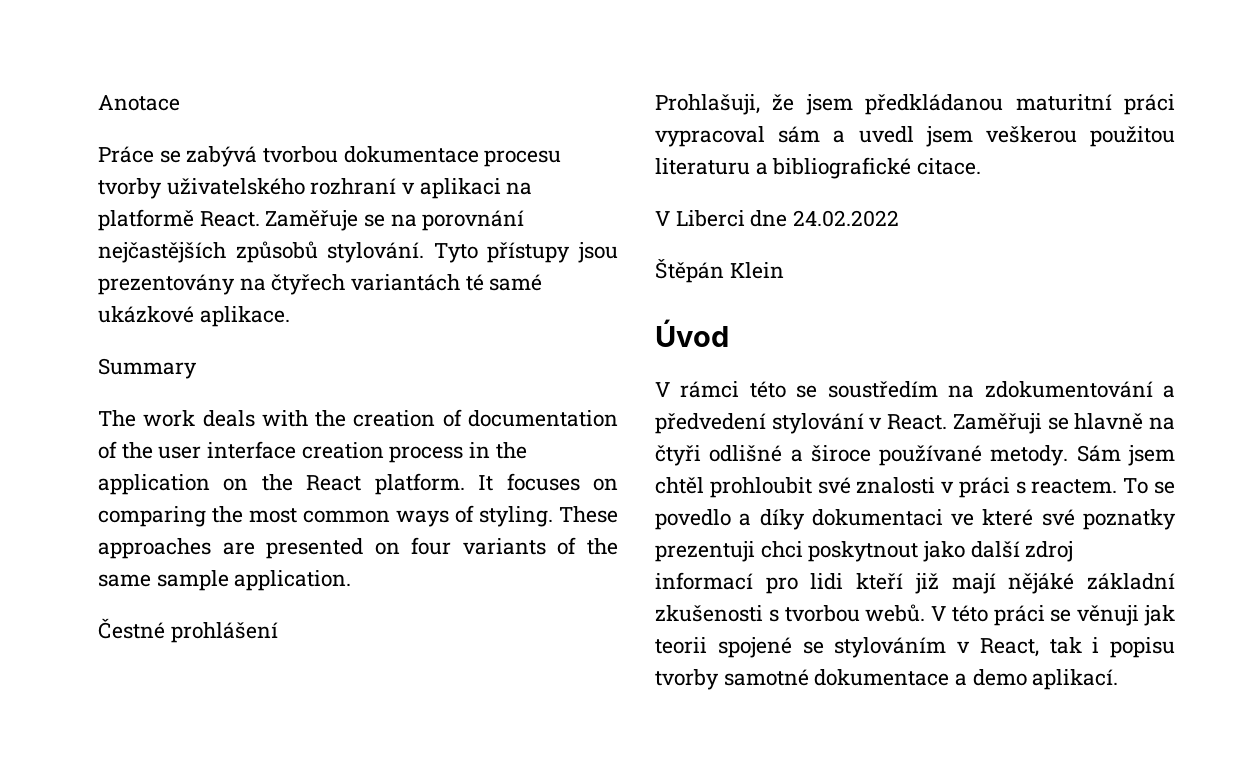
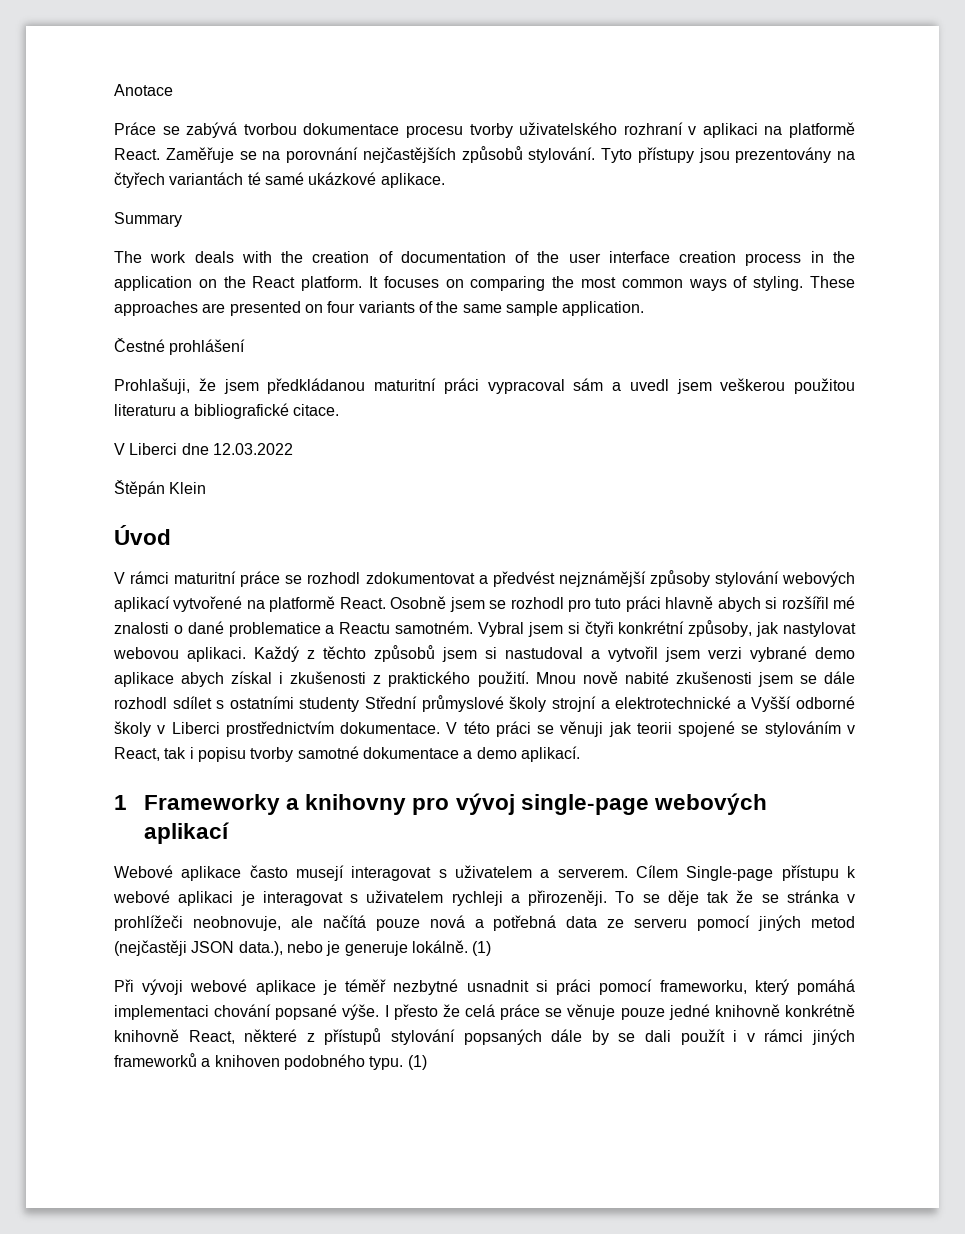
[793,210,900,227] 24.02.2022 -> [212,443,293,455] 12.03.2022
[749,381,1175,398] [655,413,1175,434] [655,445,1175,466] [655,477,1175,498] [655,509,1176,530] [655,541,1074,562] [655,572,1175,594] [655,604,926,622] této se soustředím na zdokumentování a předvedení stylování v React. Zaměřuji se hlavně na čtyři odlišné a široce používané metody. Sám jsem chtěl prohloubit své znalosti v práci s reactem. To se povedlo a díky dokumentaci ve které své poznatky prezentuji chci poskytnout jako další zdroj informací pro lidi kteří již mají nějáké základní zkušenosti s tvorbou webů. -> [174,570,856,587] [114,596,855,612] [114,620,856,637] [113,645,855,662] [114,671,855,687] [114,695,856,712] [114,721,441,737] maturitní práce se rozhodl zdokumentovat a předvést nejznámější způsoby stylování webových aplikací vytvořené na platformě React. Osobně jsem se rozhodl pro tuto práci hlavně abych si rozšířil mé znalosti o dané problematice a Reactu samotném. Vybral jsem si čtyři konkrétní způsoby, jak nastylovat webovou aplikaci. Každý z těchto způsobů jsem si nastudoval a vytvořil jsem verzi vybrané demo aplikace abych získal i zkušenosti z praktického použití. Mnou nově nabité zkušenosti jsem se dále rozhodl sdílet s ostatními studenty Střední průmyslové školy strojní a elektrotechnické a Vyšší odborné školy v Liberci prostřednictvím dokumentace.
(1119, 679) none -> [114,793,767,815] [144,822,230,844] [114,865,857,881] [113,890,855,906] [114,915,855,931] [114,940,492,956] [114,979,856,995] [114,1004,856,1020] [114,1028,856,1045] [114,1053,427,1070] // 1 Frameworky a knihovny pro vývoj single-page webových aplikací // Webové aplikace často musejí interagovat s uživatelem a serverem. Cílem Single-page přístupu k webové aplikaci je interagovat s uživatelem rychleji a přirozeněji. To se děje tak že se stránka v prohlížeči neobnovuje, ale načítá pouze nová a potřebná data ze serveru pomocí jiných metod (nejčastěji JSON data.), nebo je generuje lokálně. (1) // Při vývoji webové aplikace je téměř nezbytné usnadnit si práci pomocí frameworku, který pomáhá implementaci chování popsané výše. I přesto že celá práce se věnuje pouze jedné knihovně konkrétně knihovně React, některé z přístupů stylování popsaných dále by se dali použít i v rámci jiných frameworků a knihoven podobného typu. (1)

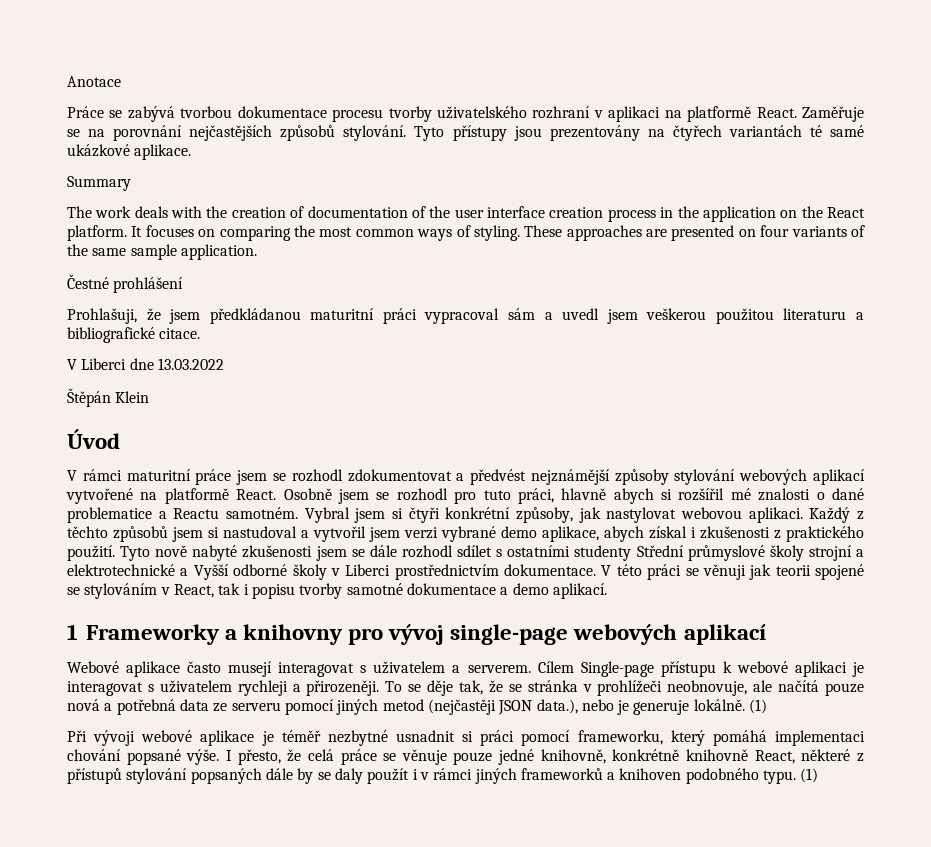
[212,443,293,455] 12.03.2022 -> [157,358,224,370] 13.03.2022
(281, 579) none -> [236,470,268,485] jsem
[625,596,661,612] práci -> [517,488,554,504] práci,
[114,672,174,687] aplikace -> [542,526,599,542] aplikace,
[535,671,669,684] Mnou nově nabité -> [120,545,238,561] Tyto nově nabyté
[707,891,729,903] tak -> [459,680,484,695] tak,
[393,1004,438,1020] přesto -> [237,749,281,765] přesto,
[714,1004,780,1017] knihovně -> [540,749,606,764] knihovně,
[645,1030,672,1042] dali -> [334,768,363,784] daly

